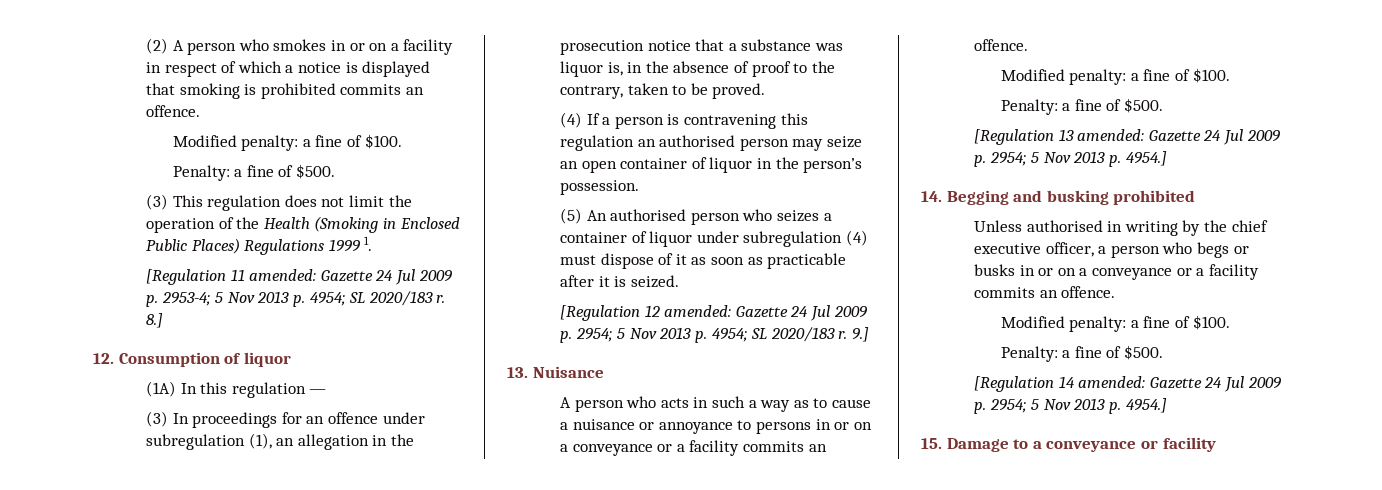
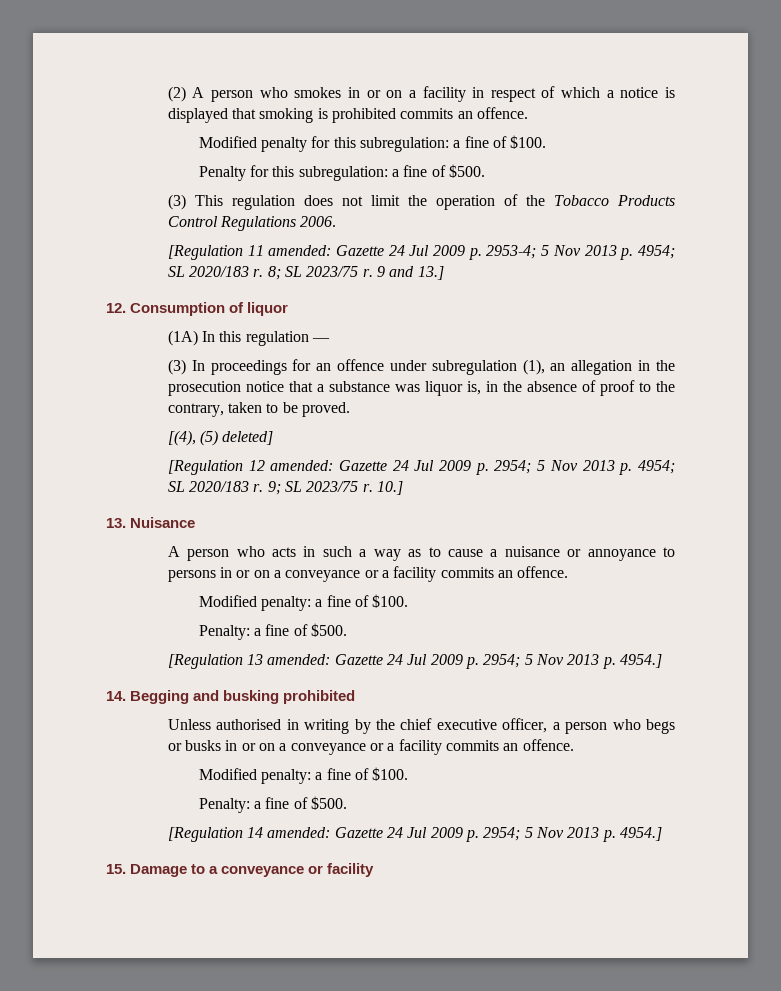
[241,134,402,151] [172,165,230,181] penalty: a fine of $100. // Penalty: -> [261,135,547,152] [198,165,388,181] penalty for this subregulation: a fine of $100. // Penalty for this subregulation:
[263,216,460,233] [146,236,373,255] Health (Smoking in Enclosed Public Places) Regulations 1999 1. -> [553,195,675,206] [167,216,337,231] Tobacco Products Control Regulations 2006.
[146,313,164,328] 8.] -> [267,266,444,280] 8; SL 2023/75 r. 9 and 13.]
[560,112,808,129] [560,135,863,151] [560,157,863,173] [560,180,640,195] [560,208,832,225] [560,230,869,247] [560,253,847,269] [560,275,679,288] (4) If a person is contravening this regulation an authorised person may seize an open container of liquor in the person’s possession. // (5) An authorised person who seizes a container of liquor under subregulation (4) must dispose of it as soon as practicable after it is seized. -> [167,430,274,446] [(4), (5) deleted]
[851,327,869,342] 9.] -> [267,481,404,495] 9; SL 2023/75 r. 10.]

